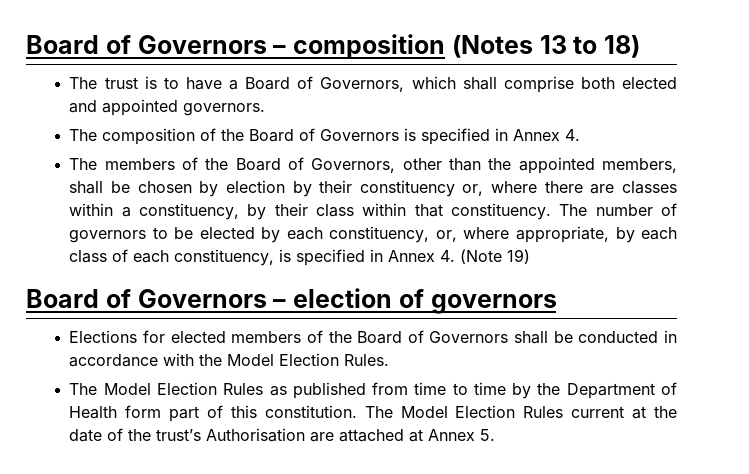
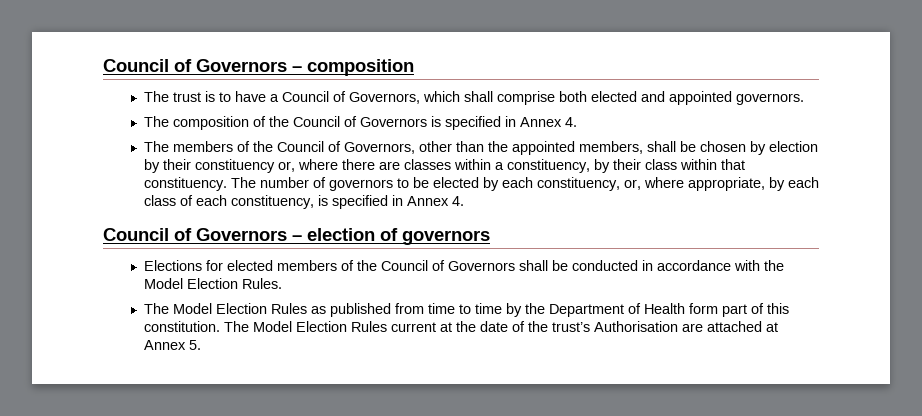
[26,35,99,54] Board -> [103,59,169,72] Council
[451,35,640,58] (Notes 13 to 18) -> (414, 67) none
[245,77,291,90] Board -> [281,91,329,102] Council
[249,129,295,142] Board -> [292,116,340,127] Council
[235,158,281,171] Board -> [276,141,324,152] Council
[460,249,531,264] [26,289,99,308] (Note 19) // Board -> [103,228,169,241] // Council
[357,331,403,344] Board -> [380,260,428,271] Council

